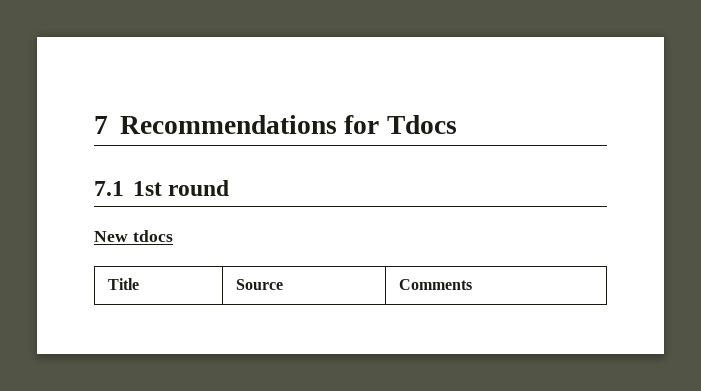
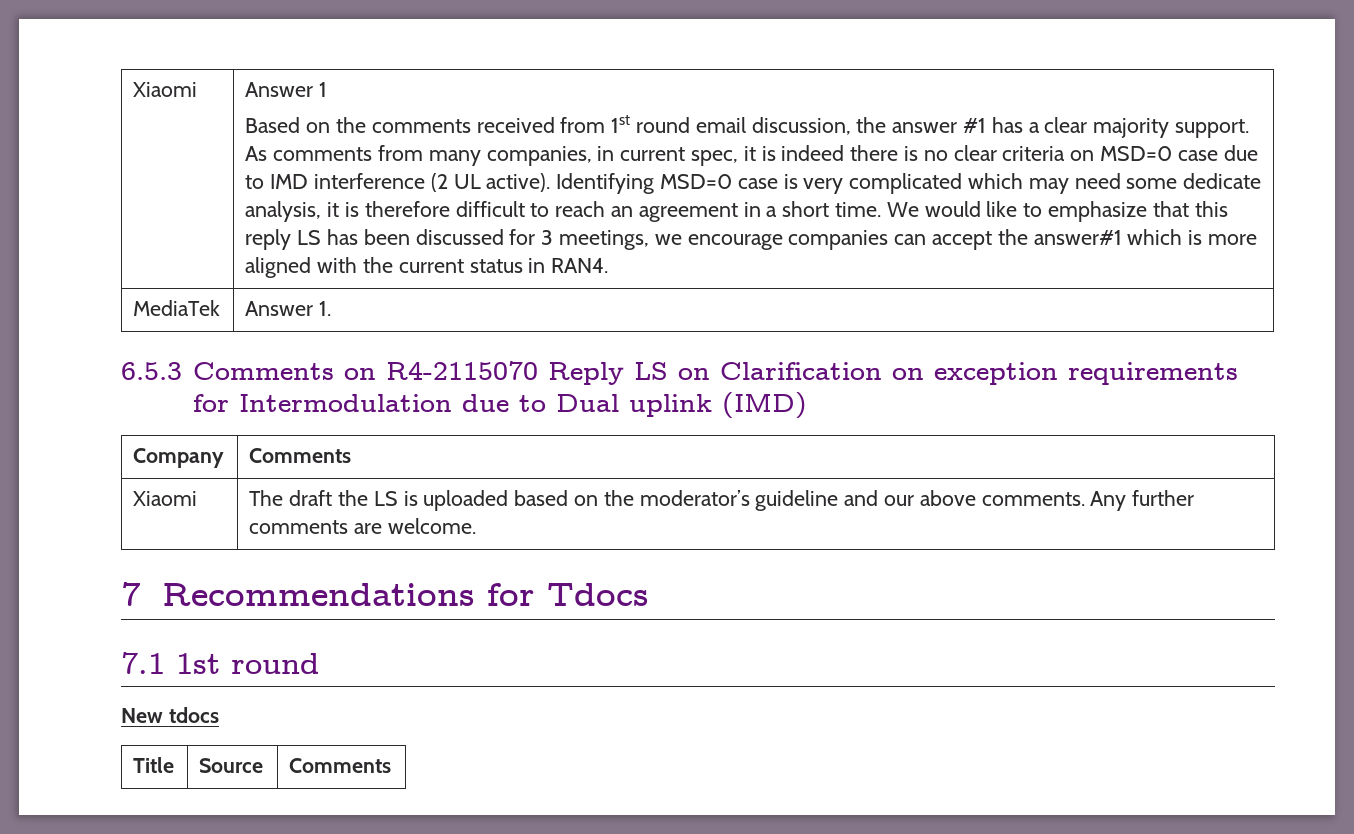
(94, 125) none -> [133,82,198,97] [245,82,328,97] [245,115,1250,138] [245,145,1258,166] [245,173,1262,194] [245,201,1228,222] [245,229,1258,250] [245,257,609,278] [133,300,221,316] [245,301,332,316] [121,361,1238,385] [192,392,807,419] [133,448,225,468] [249,448,352,463] [133,491,198,506] [249,490,1195,511] [249,518,477,534] Xiaomi | Answer 1 // Based on the comments received from 1st round email discussion, the answer #1 has a clear majority support. As comments from many companies, in current spec, it is indeed there is no clear criteria on MSD=0 case due to IMD interference (2 UL active). Identifying MSD=0 case is very complicated which may need some dedicate analysis, it is therefore difficult to reach an agreement in a short time. We would like to emphasize that this reply LS has been discussed for 3 meetings, we encourage companies can accept the answer#1 which is more aligned with the current status in RAN4. // MediaTek | Answer 1. // 6.5.3 Comments on R4-2115070 Reply LS on Clarification on exception requirements for Intermodulation due to Dual uplink (IMD) // Company | Comments // Xiaomi | The draft the LS is uploaded based on the moderator’s guideline and our above comments. Any further comments are welcome. //

